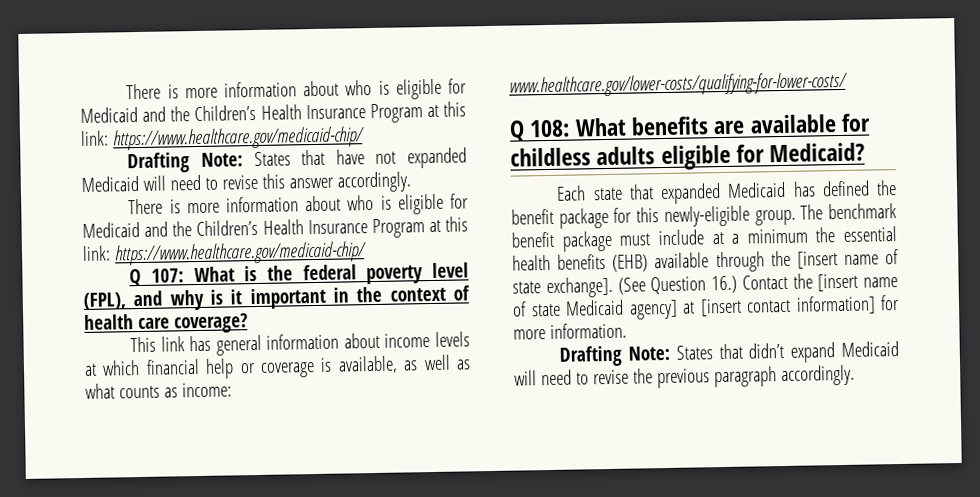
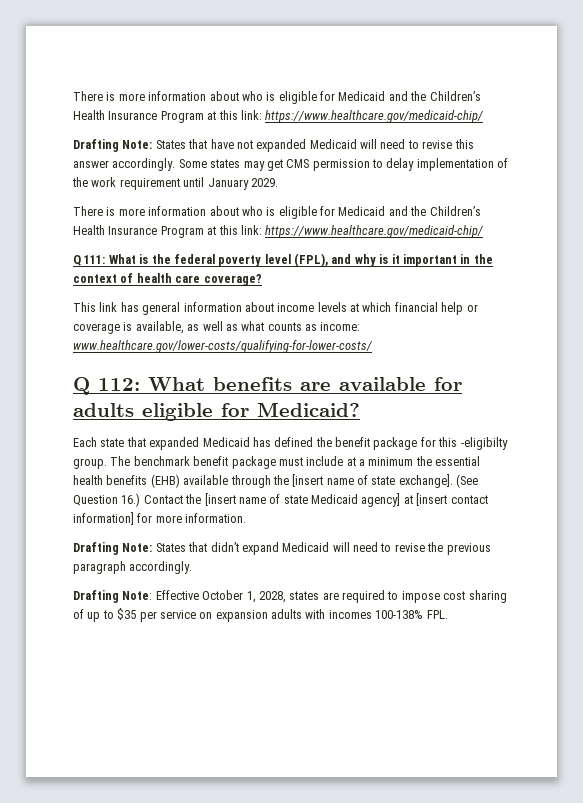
(412, 182) none -> [178,158,509,171] [72,177,278,190] Some states may get CMS permission to delay implementation of the work requirement until January 2029.
[151,268,185,283] 107: -> [84,255,106,264] 111:
[529,119,571,138] 108: -> [98,378,140,391] 112:
[510,147,591,167] childless -> (462, 384) none
[663,205,750,228] newly-eligible -> [460,437,508,450] -eligibilty
(855, 375) none -> [73,590,507,603] [73,608,448,622] // Drafting Note: Effective October 1, 2028, states are required to impose cost sharing of up to $35 per service on expansion adults with incomes 100-138% FPL.

